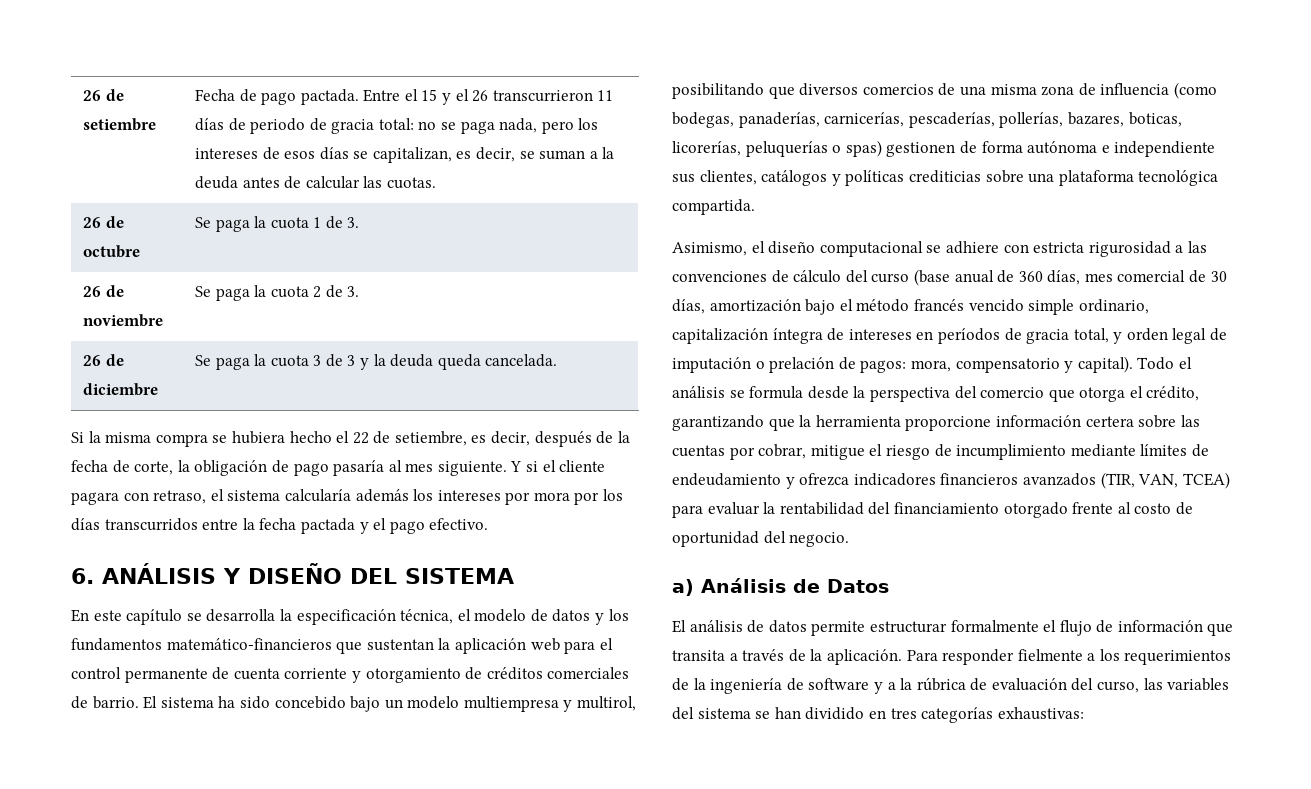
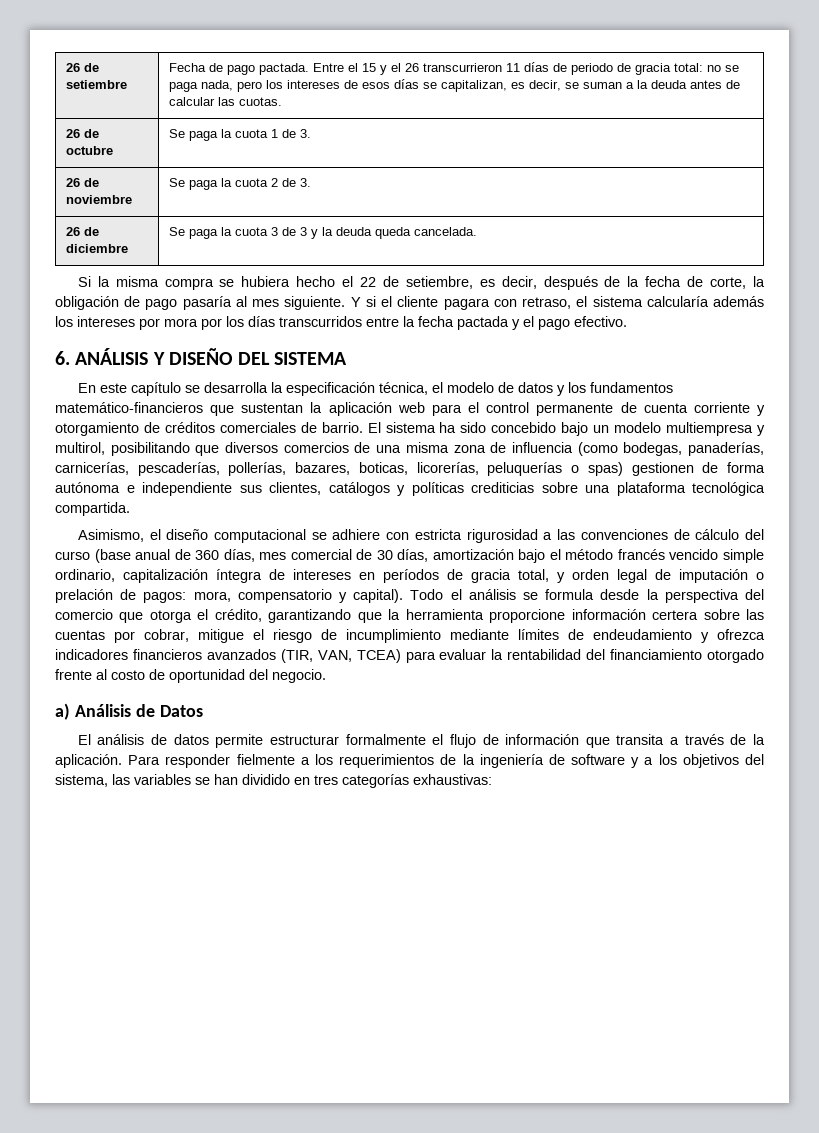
[900,677,1230,693] [672,707,751,720] la rúbrica de evaluación del curso, las variables del sistema -> [658,754,764,768] [55,774,191,787] los objetivos del sistema, las variables

